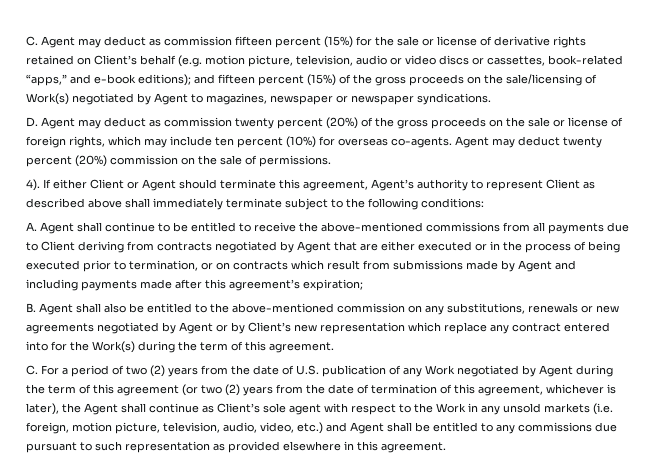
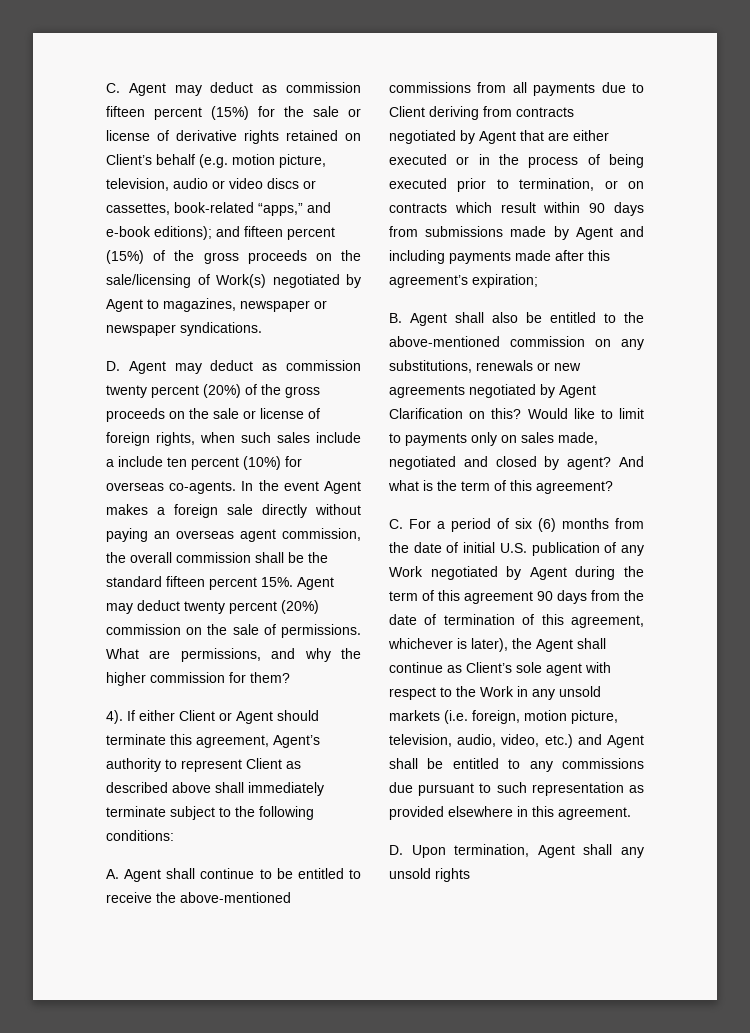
[108,136,167,148] which may -> [200,432,361,443] [106,459,114,467] when such sales include a
(452, 142) none -> [241,480,361,494] [106,504,361,518] [106,528,361,542] [106,552,328,563] [106,576,293,590] In the event Agent makes a foreign sale directly without paying an overseas agent commission, the overall commission shall be the standard fifteen percent 15%.
(331, 161) none -> [106,648,361,662] [106,672,290,686] What are permissions, and why the higher commission for them?
(360, 265) none -> [543,202,644,216] within 90 days
[216,322,610,334] [26,341,334,353] or by Client’s new representation which replace any contract entered into for the Work(s) during the term of this agreement. -> [389,408,644,419] [389,432,598,446] [389,456,644,470] [388,480,613,494] Clarification on this? Would like to limit to payments only on sales made, negotiated and closed by agent? And what is the term of this agreement?
[126,365,294,377] two (2) years from the date of -> [515,518,644,532] [389,542,496,553] six (6) months from the date of initial
[182,384,273,396] (or two (2) years -> [537,590,587,604] 90 days
(446, 447) none -> [389,844,644,858] [389,868,470,882] // D. Upon termination, Agent shall any unsold rights

